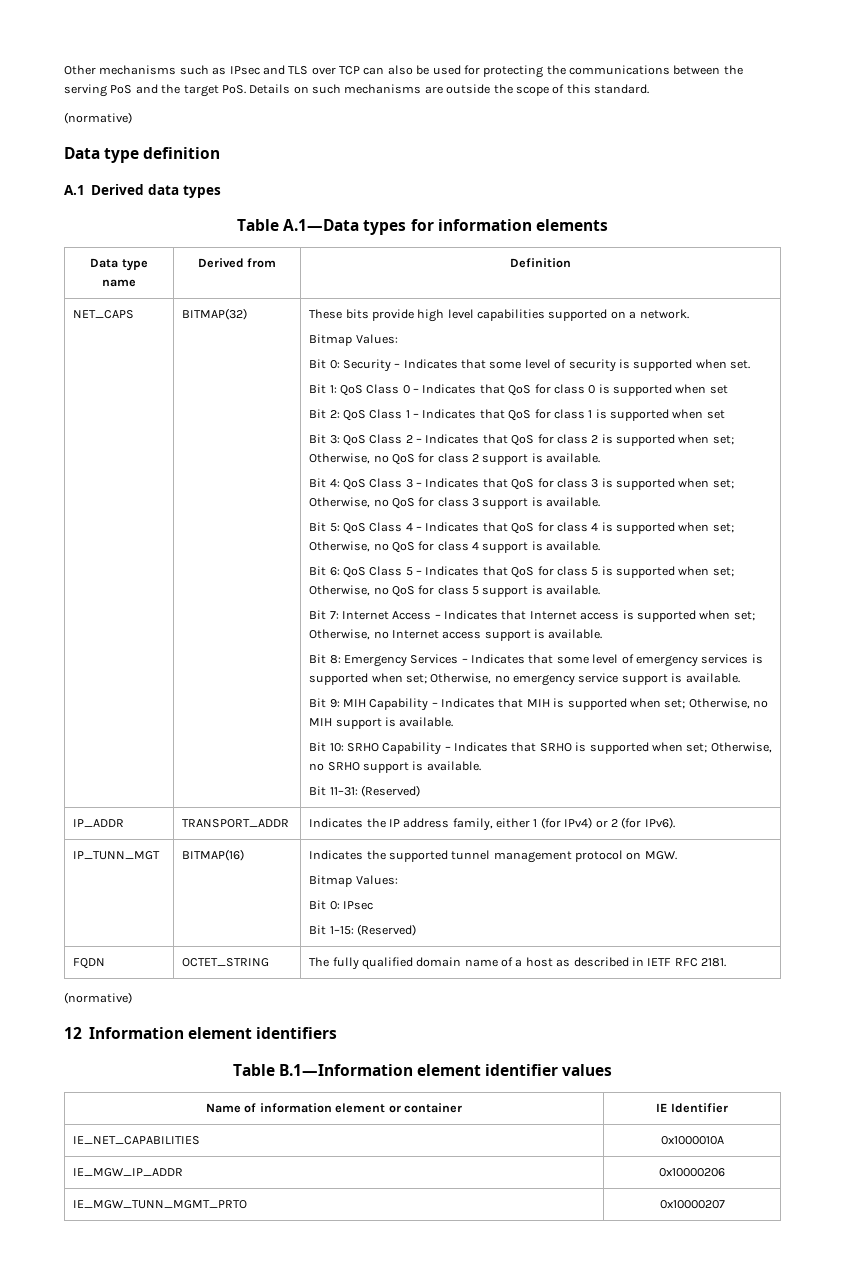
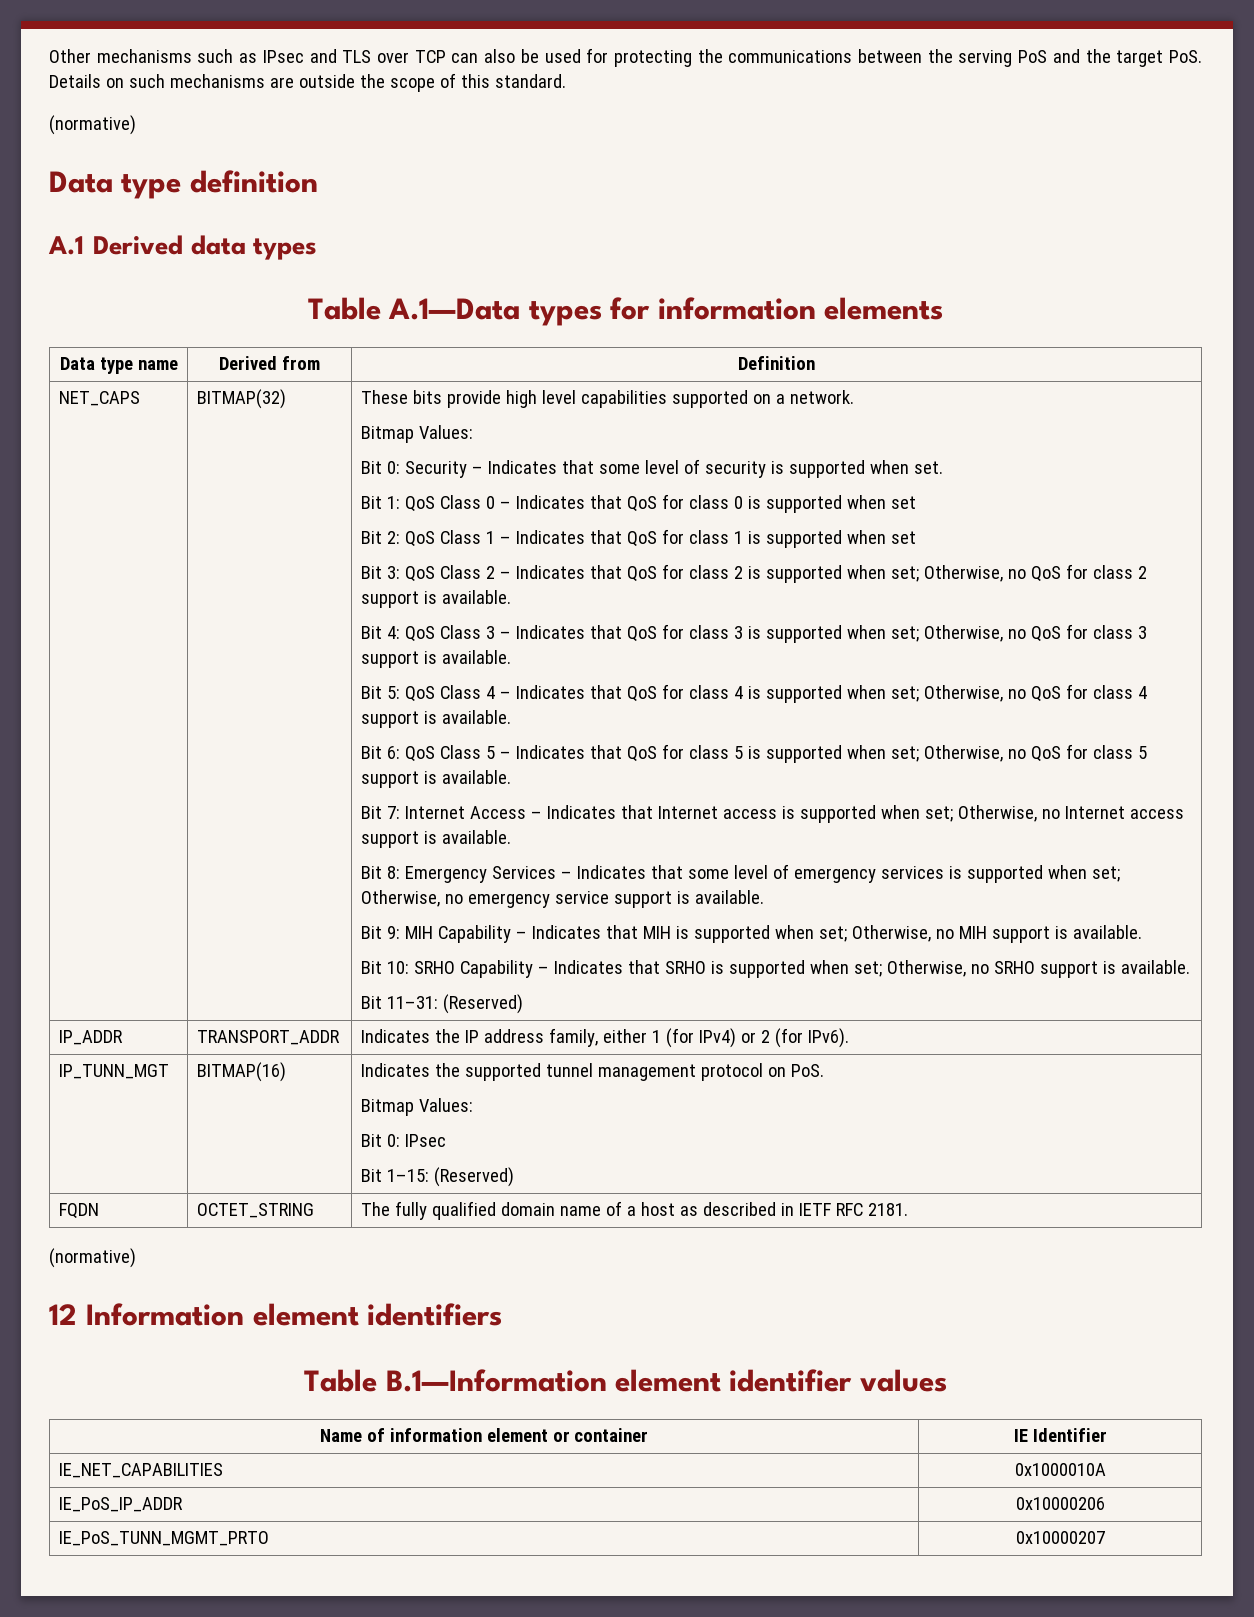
[644,851,677,860] MGW. -> [791,1064,825,1077] PoS.
[73,1168,184,1177] IE_MGW_IP_ADDR -> [59,1497,184,1512] IE_PoS_IP_ADDR
[73,1200,248,1209] IE_MGW_TUNN_MGMT_PRTO -> [59,1531,270,1546] IE_PoS_TUNN_MGMT_PRTO

